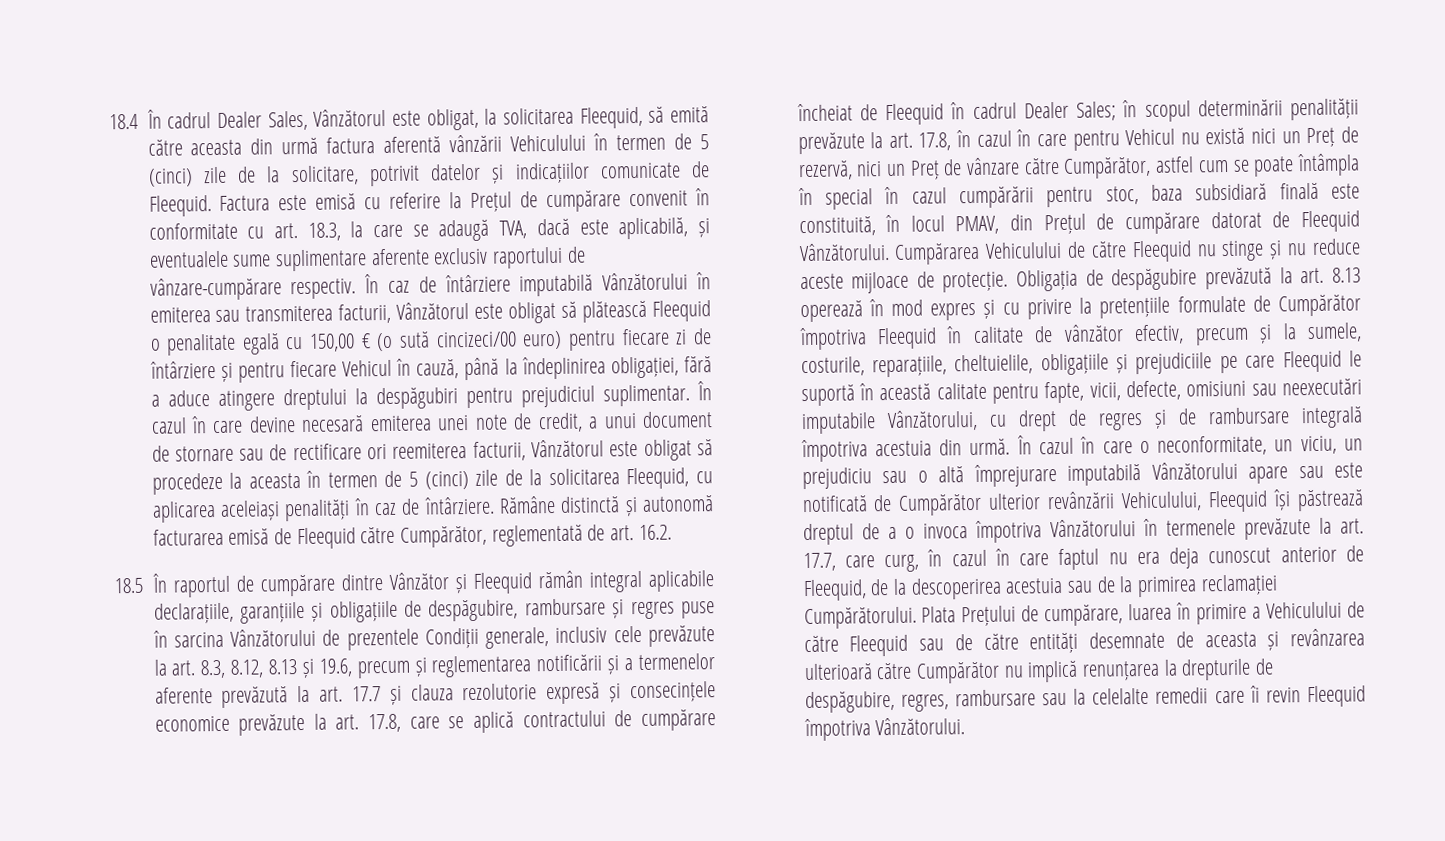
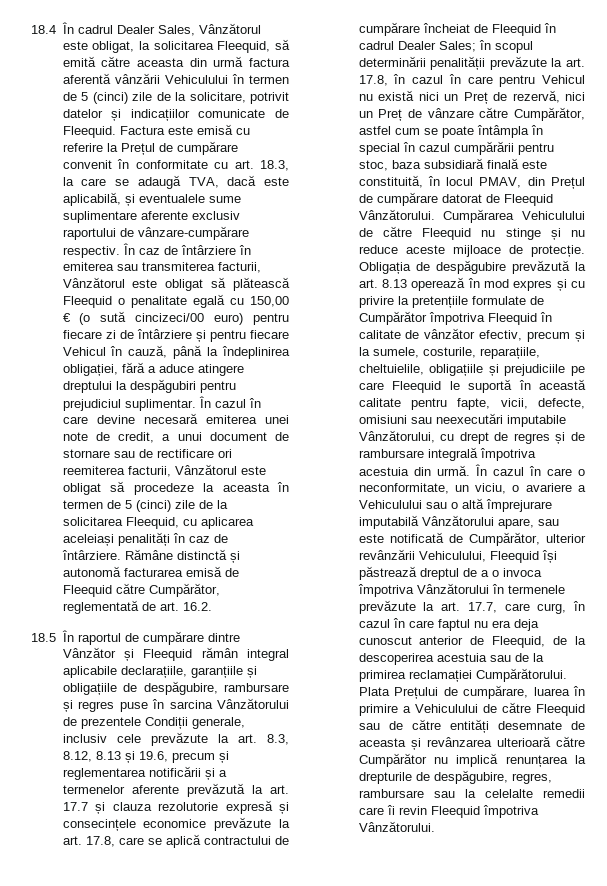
[519,272,689,297] imputabilă Vânzătorului -> (236, 250) none
[1344,438,1363,451] [801,467,872,490] un prejudiciu -> [512,483,586,492] [358,500,422,509] o avariere a Vehiculului
[1248,466,1288,484] apare -> [497,518,534,529] apare,
[898,493,983,516] Cumpărător -> [468,532,540,546] Cumpărător,

